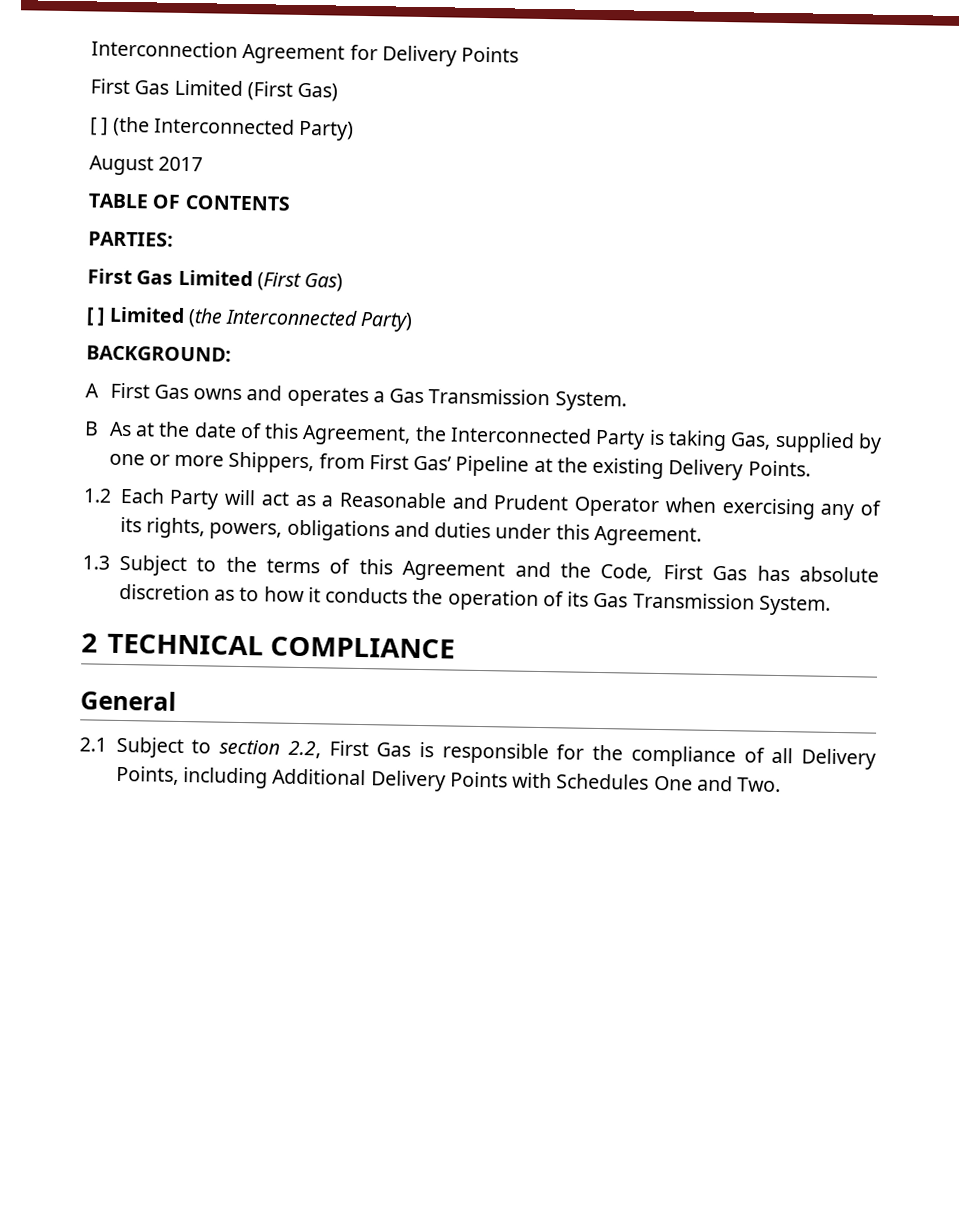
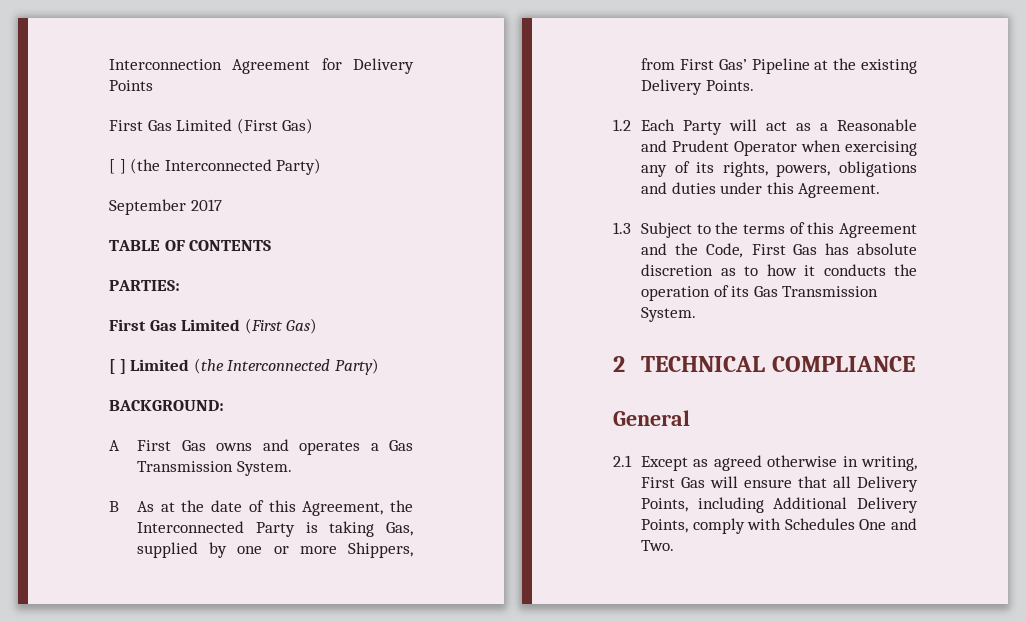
[89,155,154,176] August -> [109,199,186,215] September
[115,736,765,768] Subject to section 2.2, First Gas is responsible for the compliance of -> [641,455,917,471] [641,476,828,488] Except as agreed otherwise in writing, First Gas will ensure that
[449,771,508,788] Points -> [641,518,745,534] Points, comply

